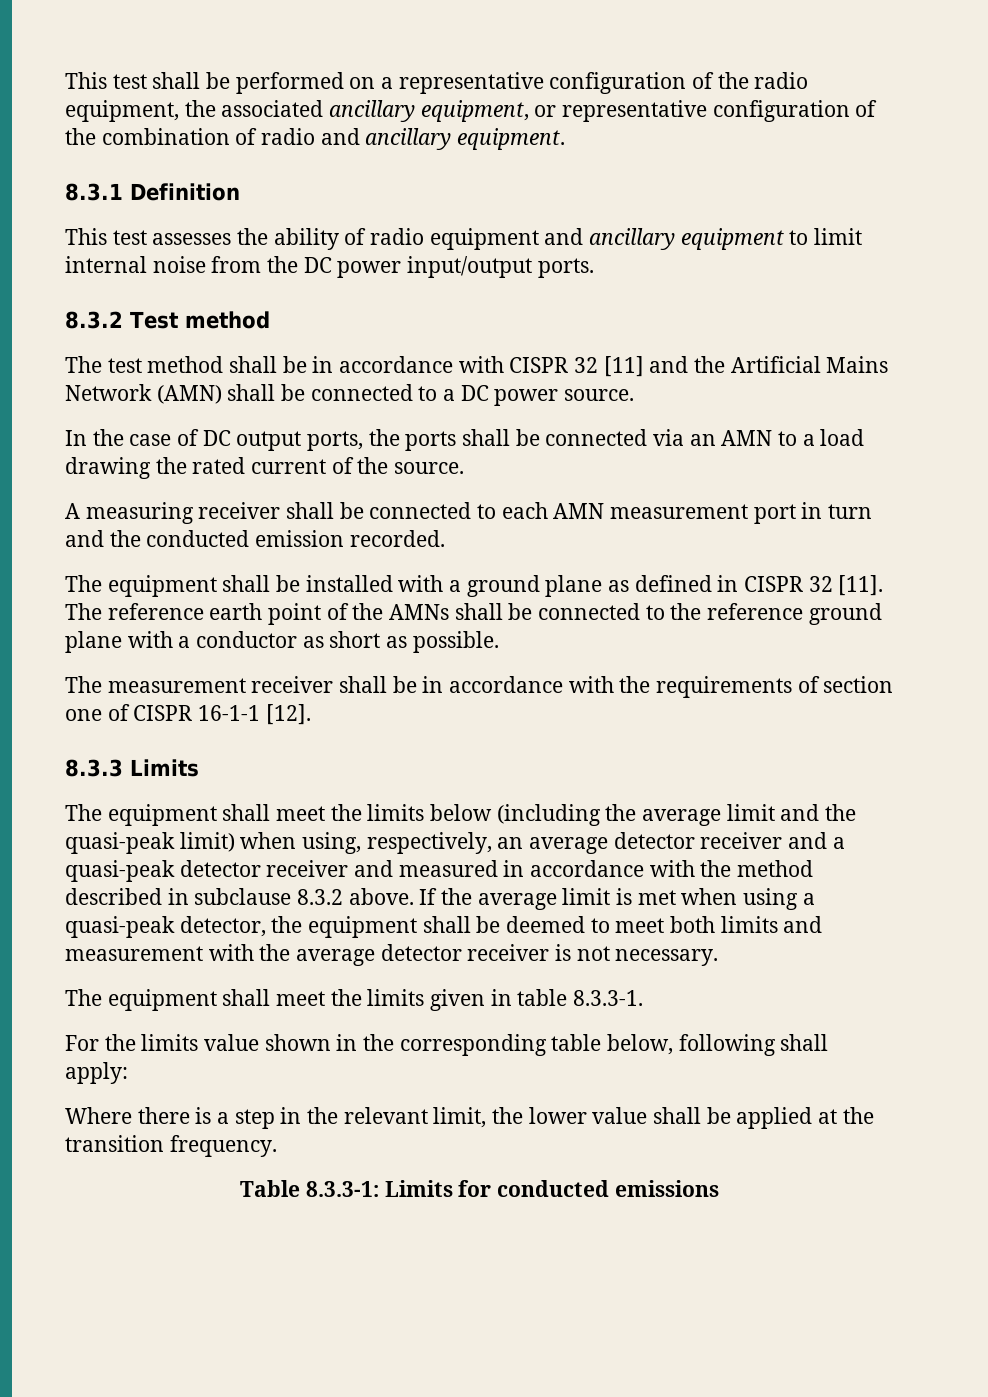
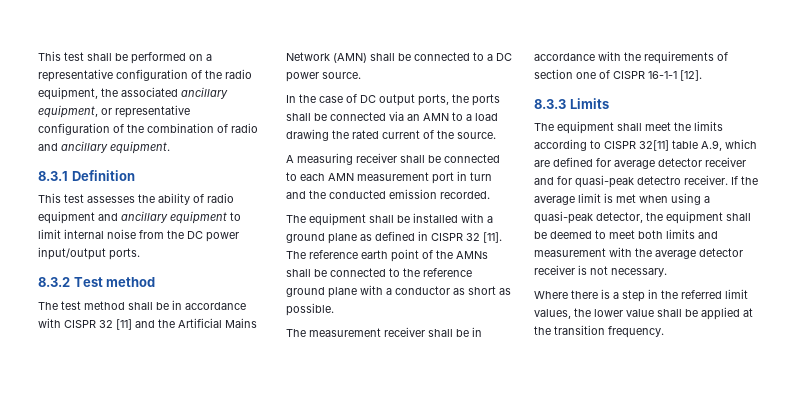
[430,804,857,826] [65,832,845,854] [65,860,814,882] [65,888,414,905] below (including the average limit and the quasi-peak limit) when using, respectively, an average detector receiver and a quasi-peak detector receiver and measured in accordance with the method described in subclause 8.3.2 above. -> [534,139,757,151] [534,157,746,169] [534,175,728,188] according to CISPR 32[11] table A.9, which are defined for average detector receiver and for quasi-peak detectro receiver.
[65,989,644,1011] [65,1034,829,1056] [65,1062,128,1084] // The equipment shall meet the limits given in table 8.3.3-1. // For the limits value shown in the corresponding table below, following shall apply: -> (667, 272) none
[343,1107,487,1128] relevant limit, -> [681,289,748,299] [534,309,571,319] referred limit values,
[240,1180,719,1197] // Table 8.3.3-1: Limits for conducted emissions -> (664, 332) none

